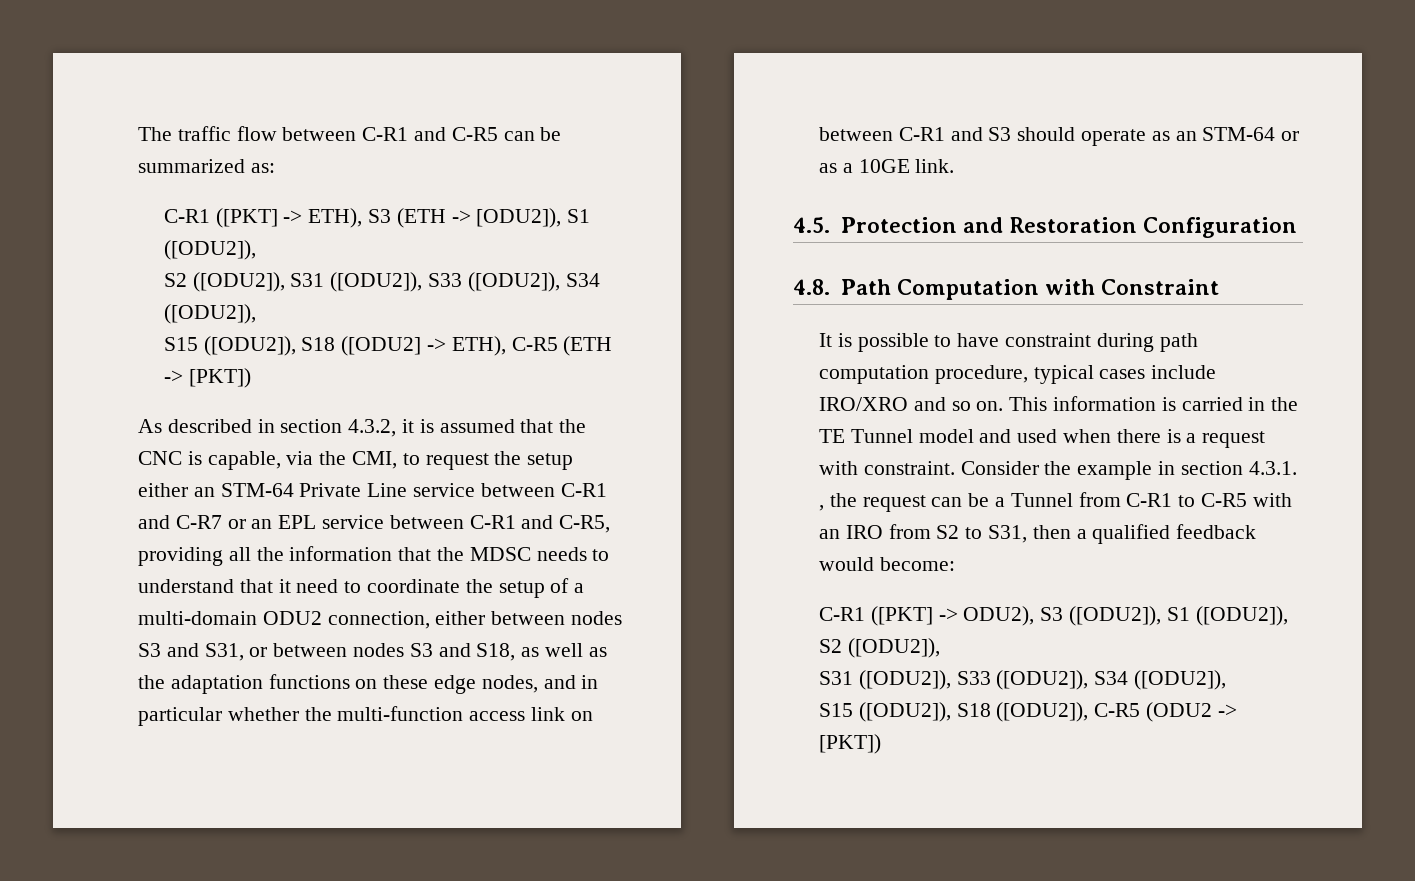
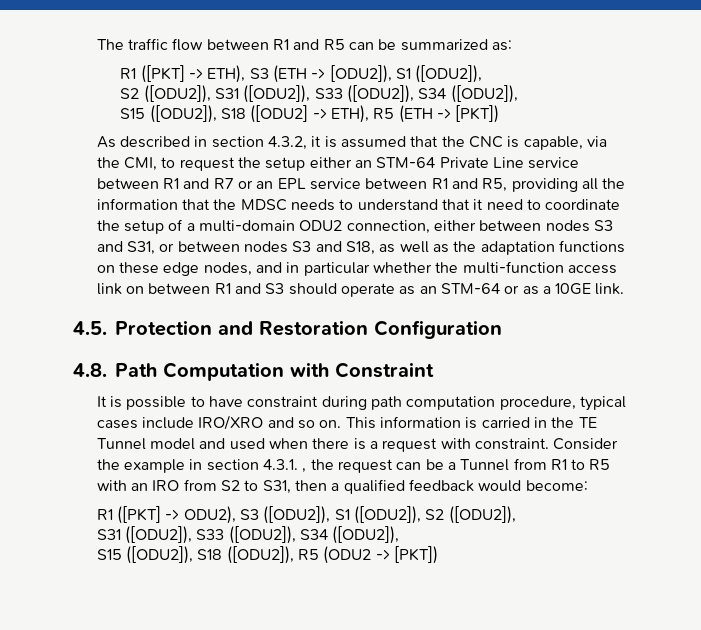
[362,127,498,141] C-R1 and C-R5 -> [272,39,345,50] R1 and R5
[163,209,210,223] C-R1 -> [120,68,137,79] R1
[511,337,558,351] C-R5 -> [373,108,395,119] R5
[560,483,607,497] [137,515,222,529] C-R1 and C-R7 -> [162,178,234,189] R1 and R7
[469,515,611,533] C-R1 and C-R5, -> [431,178,508,192] R1 and R5,
[898,127,945,141] C-R1 -> [214,283,231,294] R1
[1126,493,1247,507] C-R1 to C-R5 -> [550,459,611,470] R1 to R5
[818,607,865,621] C-R1 -> [96,509,113,520] R1
[1094,703,1141,717] C-R5 -> [297,549,319,560] R5

